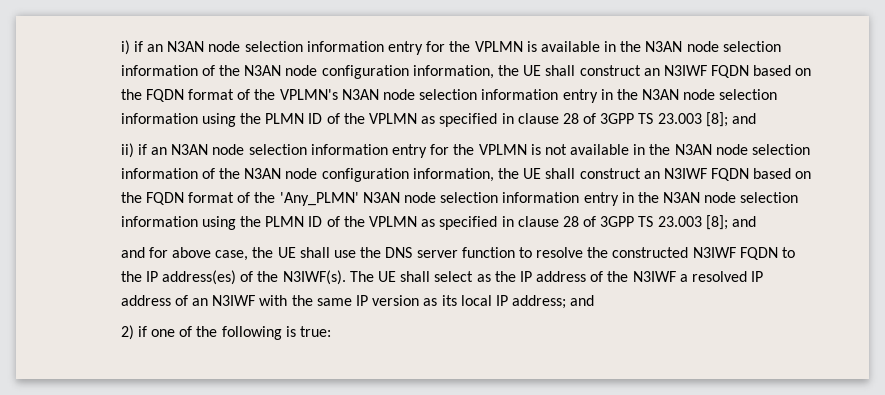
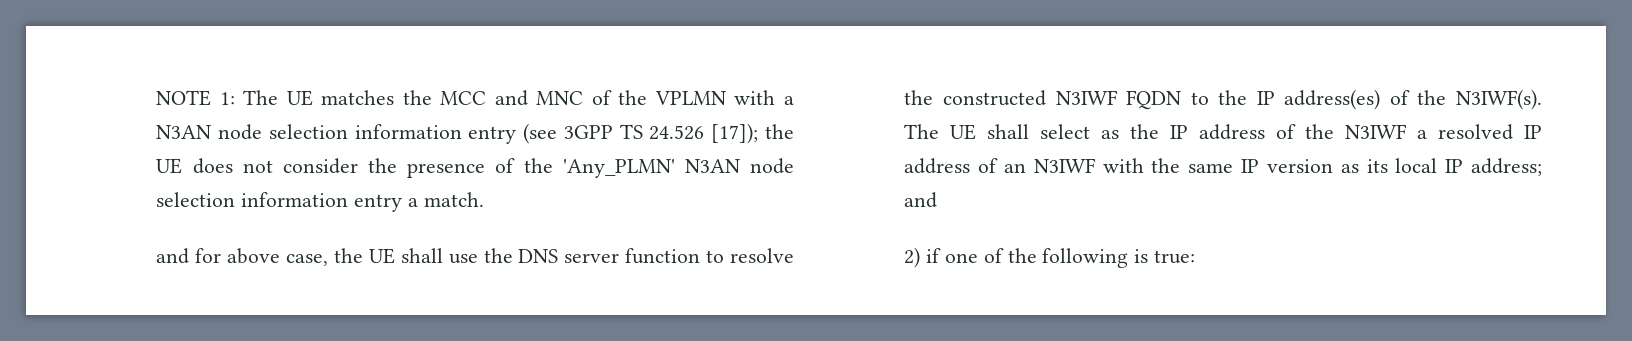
[120,40,781,55] [120,65,812,79] [120,89,778,103] [120,112,756,127] [120,143,810,158] [120,168,812,182] [120,192,235,205] i) if an N3AN node selection information entry for the VPLMN is available in the N3AN node selection information of the N3AN node configuration information, the UE shall construct an N3IWF FQDN based on the FQDN format of the VPLMN's N3AN node selection information entry in the N3AN node selection information using the PLMN ID of the VPLMN as specified in clause 28 of 3GPP TS 23.003 [8]; and // ii) if an N3AN node selection information entry for the VPLMN is not available in the N3AN node selection information of the N3AN node configuration information, the UE shall construct an N3IWF FQDN based on the FQDN format -> [156,90,794,106] [156,123,795,144] [156,158,486,178] NOTE 1: The UE matches the MCC and MNC of the VPLMN with a N3AN node selection information entry (see 3GPP TS 24.526 [17]); the UE does not consider the presence
[621,192,799,203] [120,215,756,230] in the N3AN node selection information using the PLMN ID of the VPLMN as specified in clause 28 of 3GPP TS 23.003 [8]; and -> [407,192,484,207] a match.

